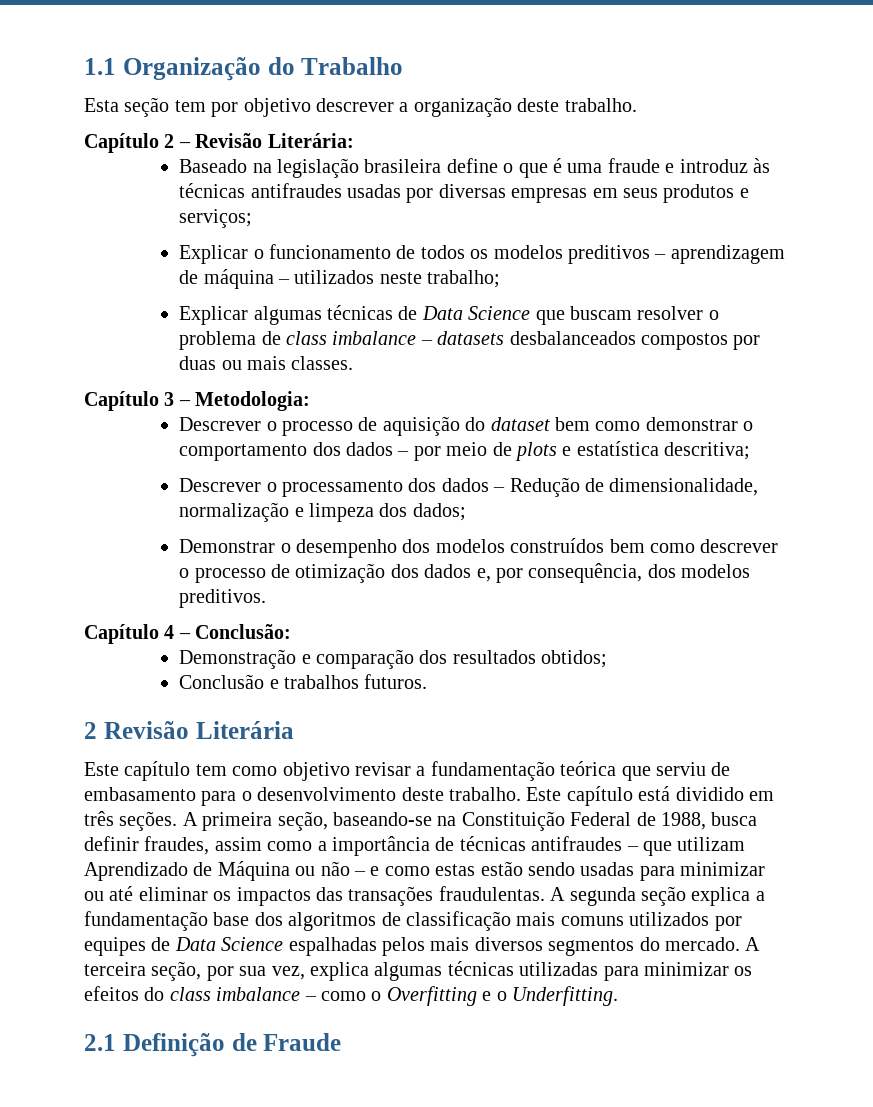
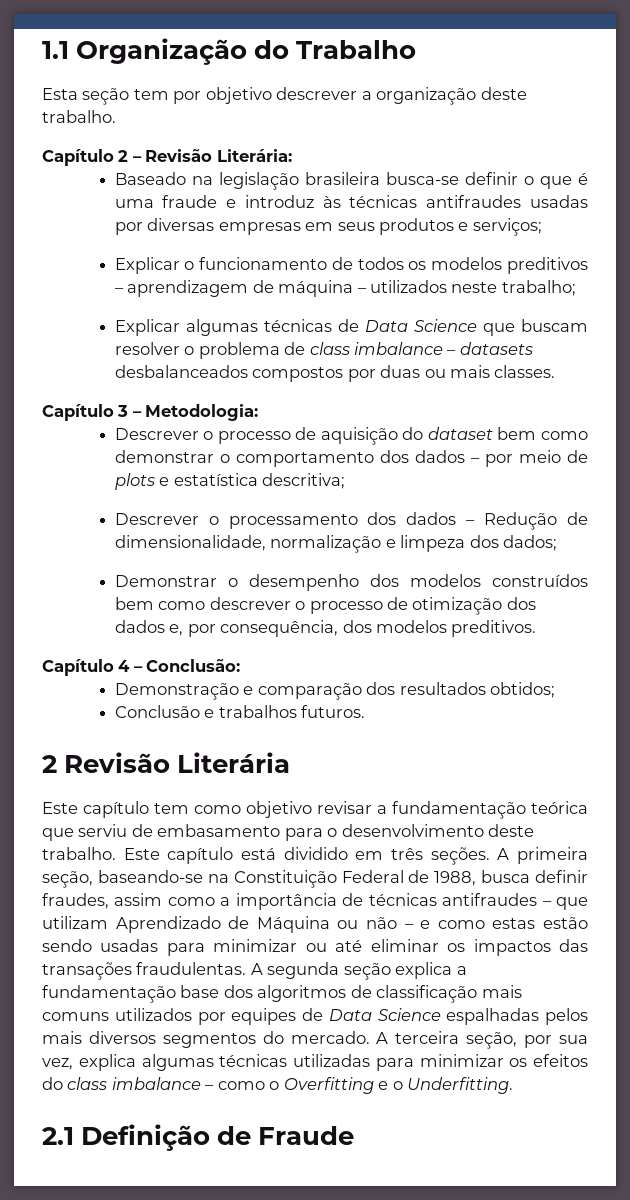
[446,158,498,173] define -> [385,172,518,185] busca-se definir

